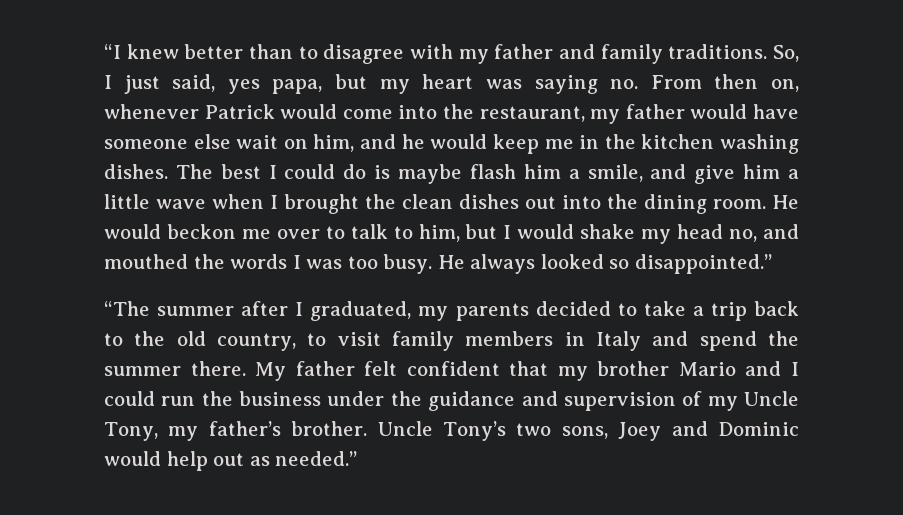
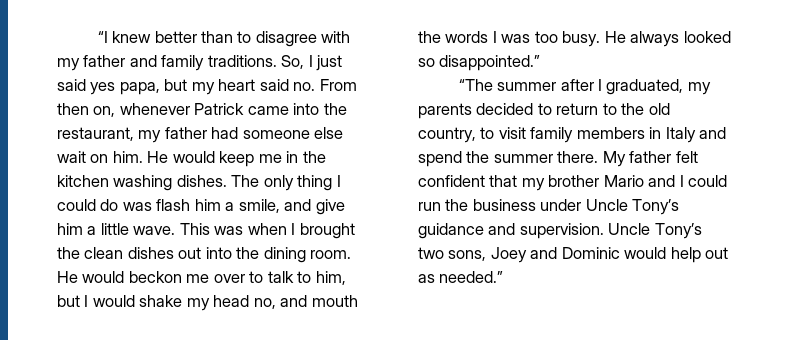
[172,74,216,92] said, -> [57,79,86,91] said
[485,75,598,94] was saying -> [259,79,289,91] said
[280,104,393,119] would come -> [247,106,289,115] came
[690,104,800,119] would have -> [211,127,239,139] had
[313,134,425,152] him, and he -> [112,151,169,163] him. He
[220,164,261,179] best -> [263,175,333,191] only thing
[374,164,463,184] is maybe -> [122,202,152,211] was
[156,199,206,209] wave -> [133,223,244,235] wave. This was
[104,254,188,269] mouthed -> [311,295,358,307] mouth
[643,301,800,321] take a trip back -> [556,103,599,115] return
[390,391,800,411] [104,421,368,441] the guidance and supervision of my Uncle Tony, my father’s brother. -> [585,199,680,215] [418,223,604,239] Uncle Tony’s guidance and supervision.

